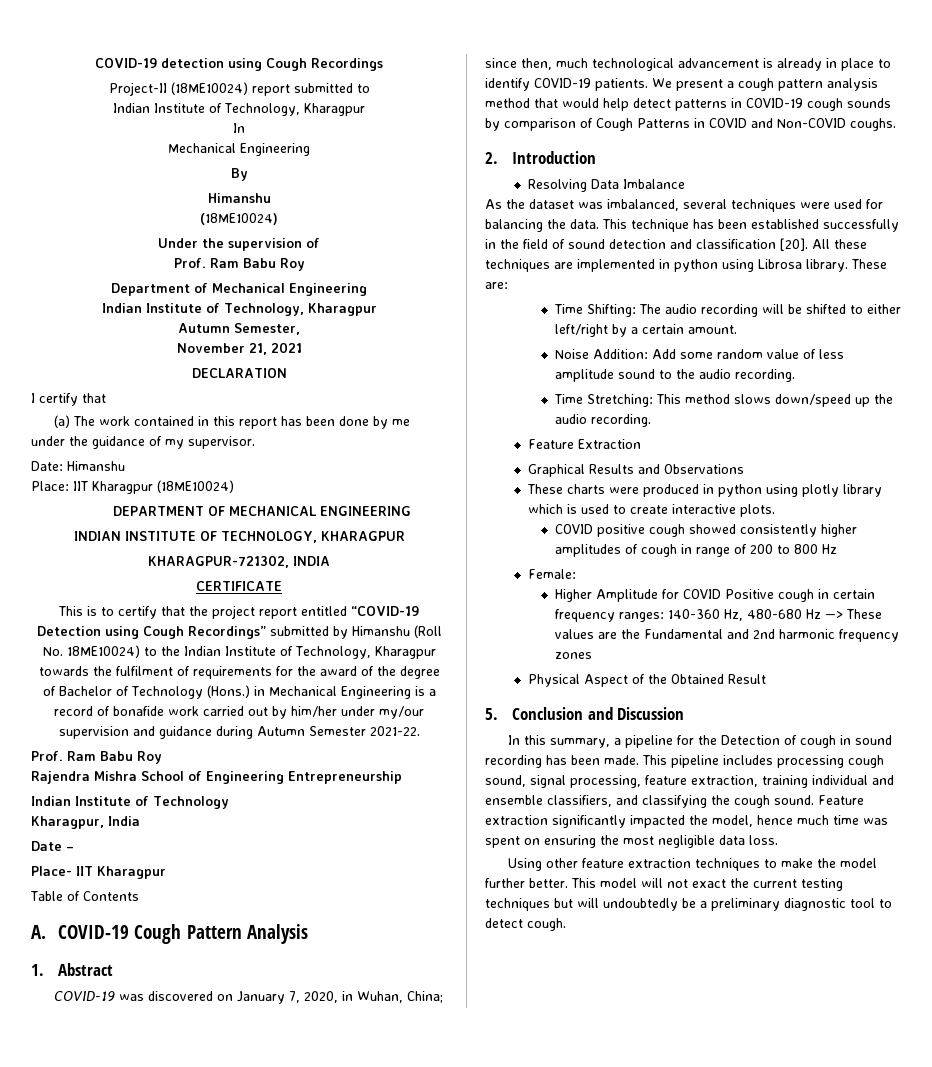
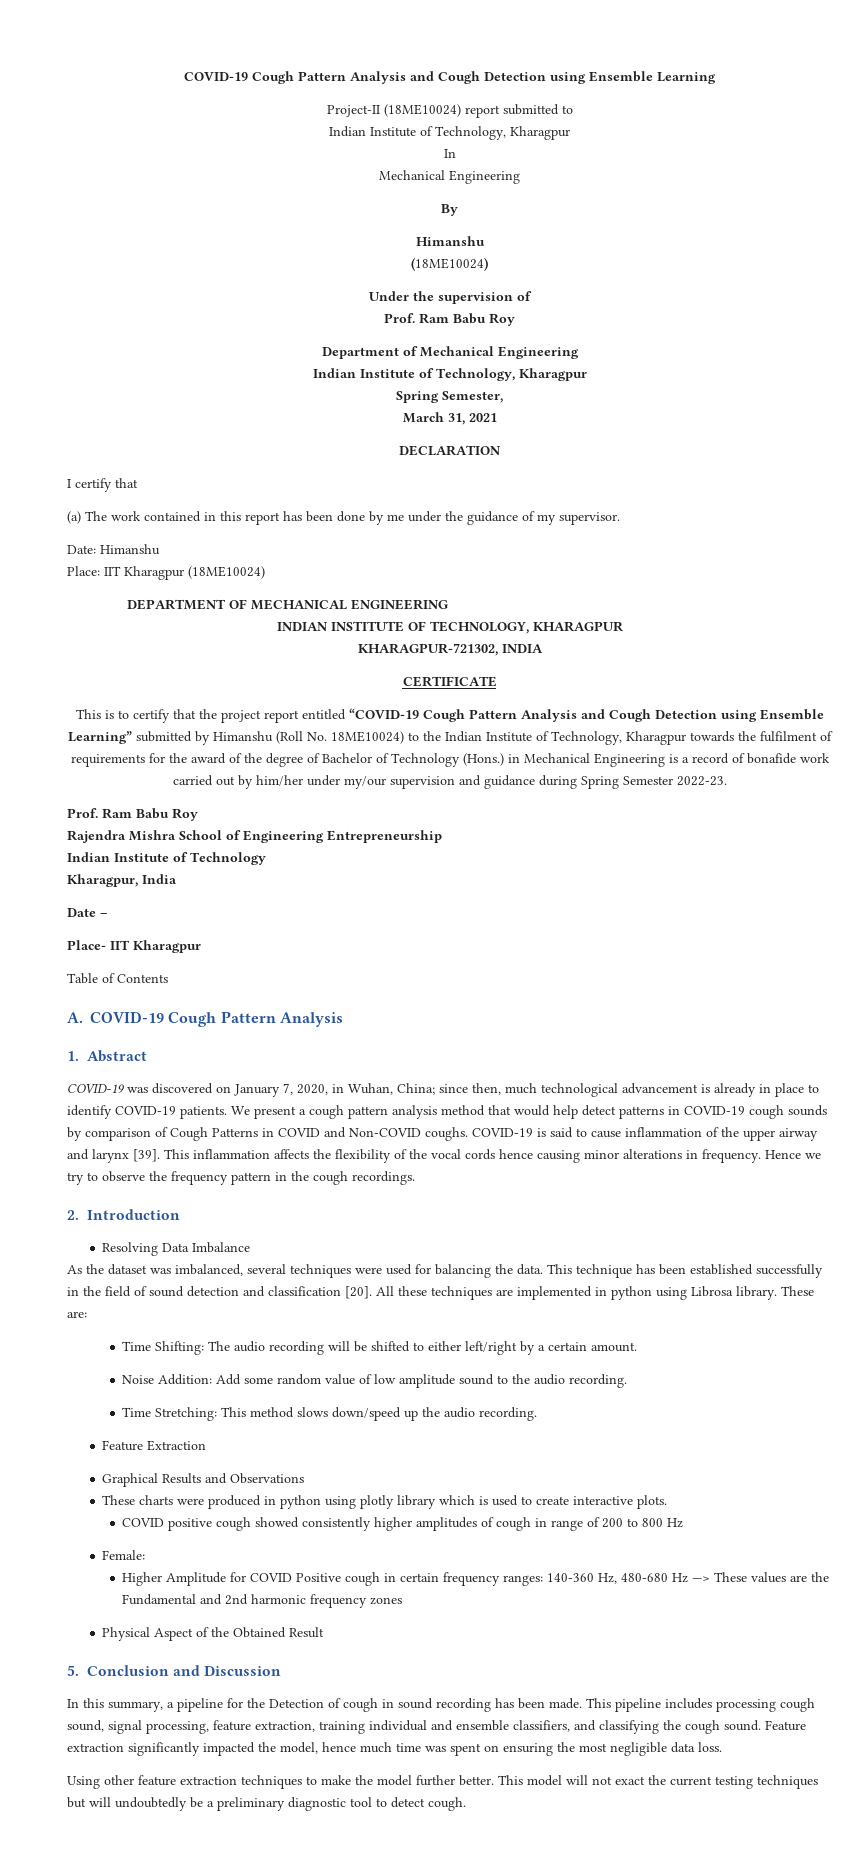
[95,58,383,71] COVID-19 detection using Cough Recordings -> [184,71,716,84] COVID-19 Cough Pattern Analysis and Cough Detection using Ensemble Learning
[178,323,230,333] Autumn -> [396,391,439,403] Spring
[176,343,267,355] November 21, -> [402,412,465,425] March 31,
[36,626,266,639] Detection using Cough Recordings” -> [422,709,824,722] [68,731,132,744] Cough Pattern Analysis and Cough Detection using Ensemble Learning”
[256,726,420,736] Autumn Semester 2021-22. -> [580,776,727,789] Spring Semester 2022-23.
(896, 124) none -> [472,1127,818,1141] [67,1149,821,1163] [67,1171,415,1185] COVID-19 is said to cause inflammation of the upper airway and larynx [39]. This inflammation affects the flexibility of the vocal cords hence causing minor alterations in frequency. Hence we try to observe the frequency pattern in the cough recordings.
[818,349,844,359] less -> [374,1374,397,1384] low

